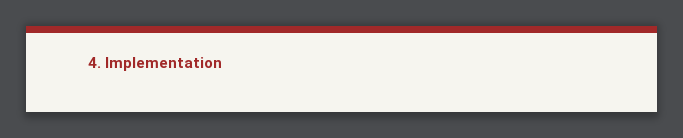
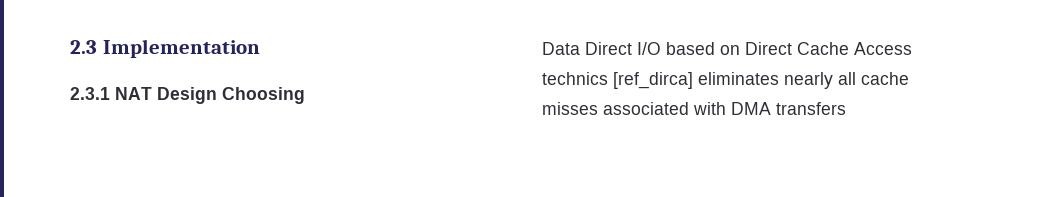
[88,57,101,68] 4. -> [70,40,97,54] 2.3
(223, 64) none -> [70,87,305,104] [542,42,912,55] [542,72,909,89] [542,102,846,115] // 2.3.1 NAT Design Choosing // Data Direct I/O based on Direct Cache Access technics [ref_dirca] eliminates nearly all cache misses associated with DMA transfers

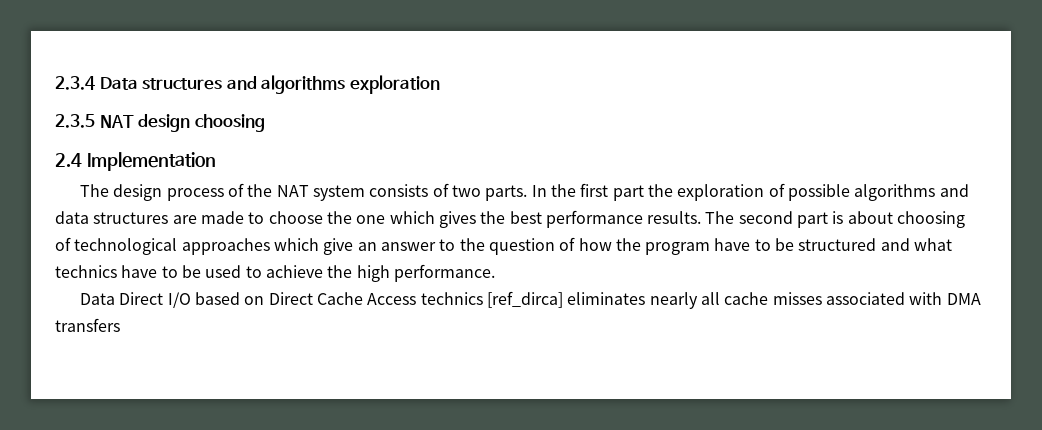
[70,39,260,58] [70,87,305,104] 2.3 Implementation // 2.3.1 NAT Design Choosing -> [55,75,440,94] [55,114,265,132] [55,152,216,171] [80,183,969,201] [55,210,966,228] [55,237,953,255] [55,264,495,282] 2.3.4 Data structures and algorithms exploration // 2.3.5 NAT design choosing // 2.4 Implementation // The design process of the NAT system consists of two parts. In the first part the exploration of possible algorithms and data structures are made to choose the one which gives the best performance results. The second part is about choosing of technological approaches which give an answer to the question of how the program have to be structured and what technics have to be used to achieve the high performance.

